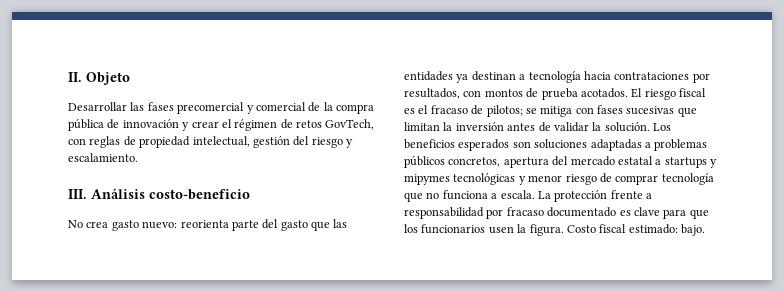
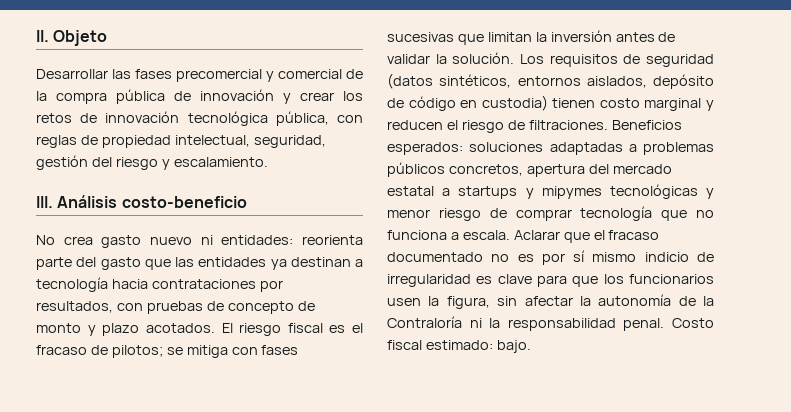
[221,119,375,131] el régimen de retos GovTech, -> [343,91,363,101] [36,111,329,126] los retos de innovación tecnológica pública,
(250, 141) none -> [253,135,326,148] seguridad,
[142,221,178,229] nuevo: -> [150,235,294,245] nuevo ni entidades:
[484,88,578,100] montos de prueba -> [146,301,315,314] [36,323,140,336] pruebas de concepto de monto y plazo
[404,139,531,151] beneficios esperados son -> [549,54,714,67] [387,73,714,89] [387,95,714,111] [387,120,682,133] [387,142,463,155] requisitos de seguridad (datos sintéticos, entornos aislados, depósito de código en custodia) tienen costo marginal y reducen el riesgo de filtraciones. Beneficios esperados:
[537,190,652,202] [404,207,617,219] La protección frente a responsabilidad por fracaso documentado -> [513,230,660,243] [387,250,714,265] [387,274,471,287] Aclarar que el fracaso documentado no es por sí mismo indicio de irregularidad
[529,224,564,236] figura. -> [446,294,714,309] [387,316,665,331] figura, sin afectar la autonomía de la Contraloría ni la responsabilidad penal.

